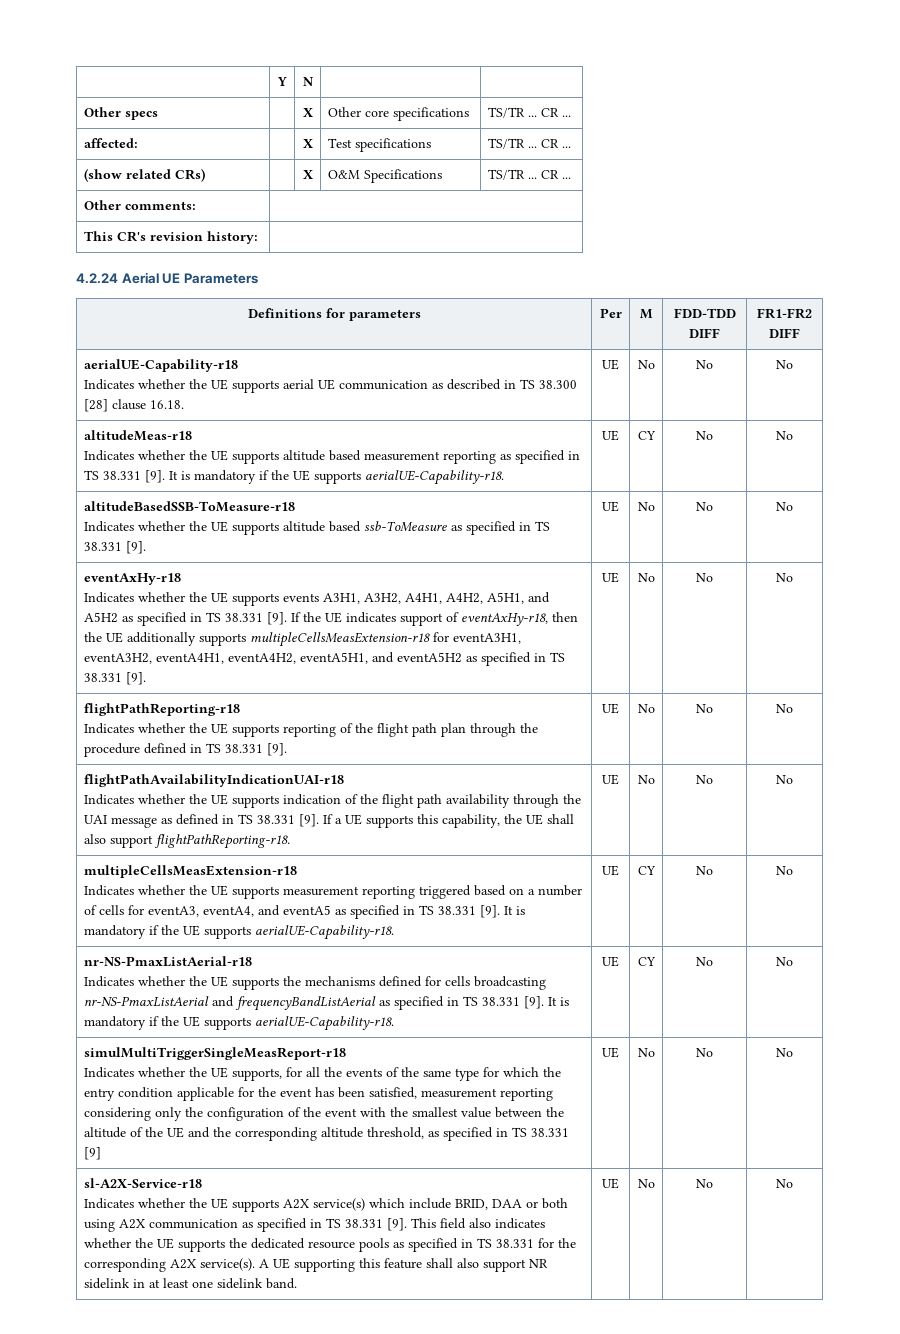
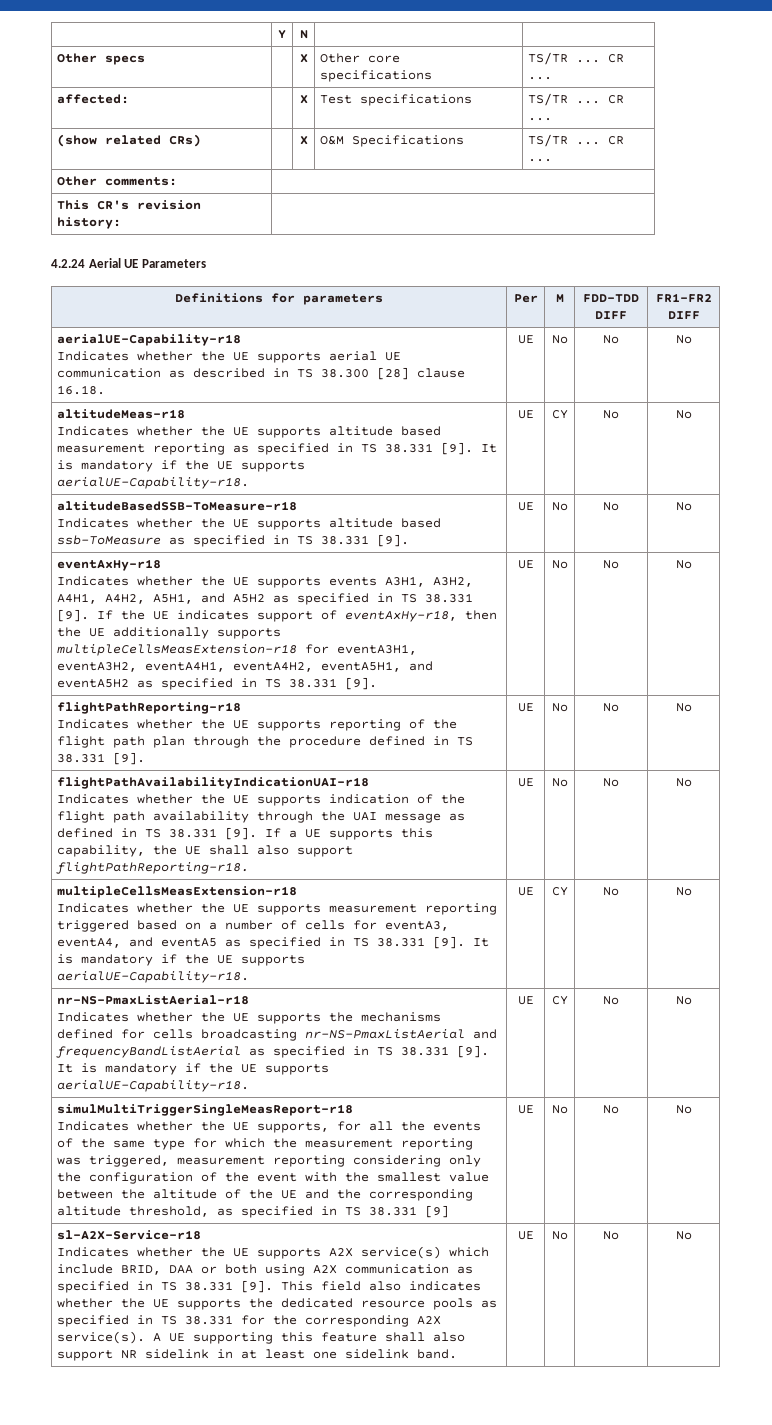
[83,1087,417,1101] entry condition applicable for the event has been satisfied, -> [305,1138,474,1150] [57,1155,170,1167] measurement reporting was triggered,

